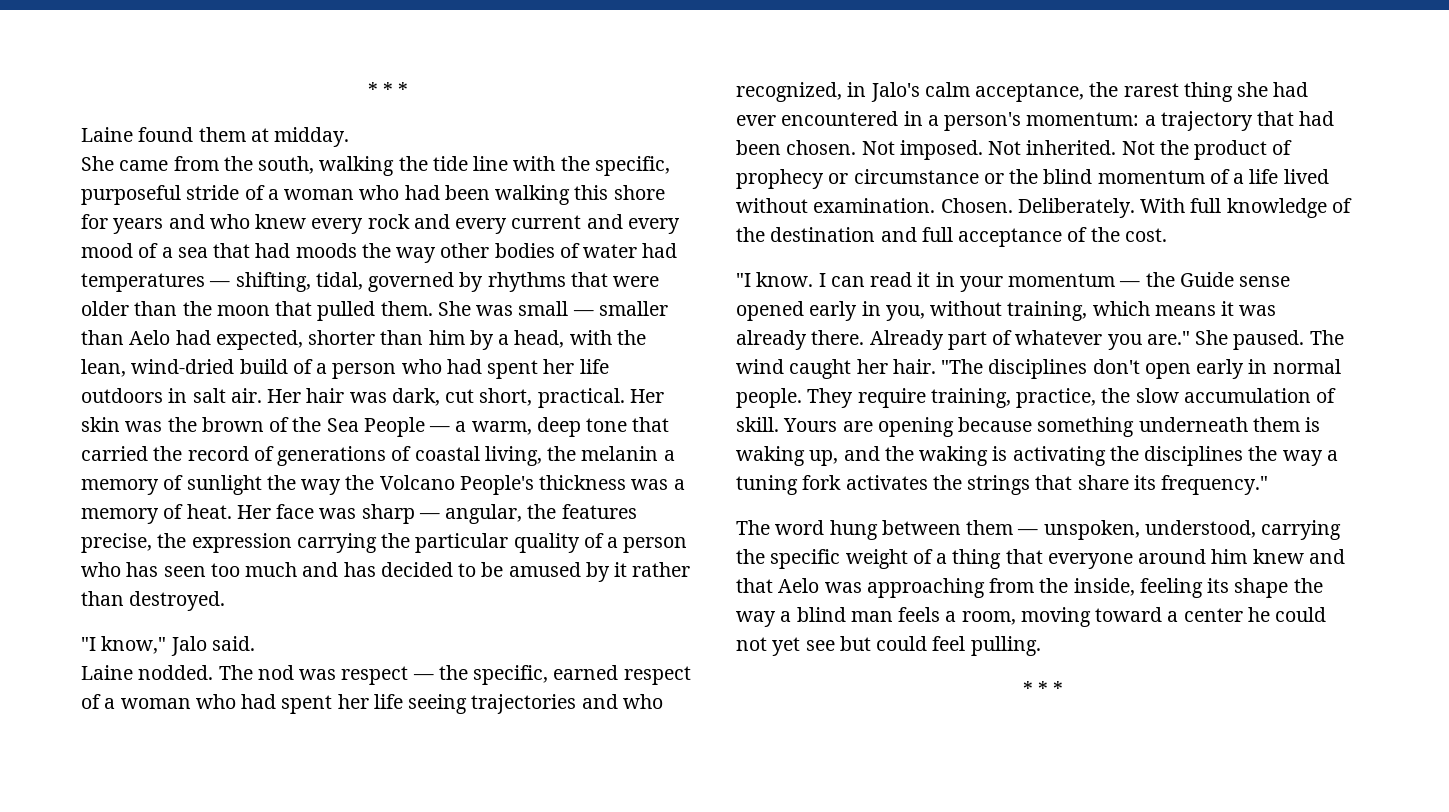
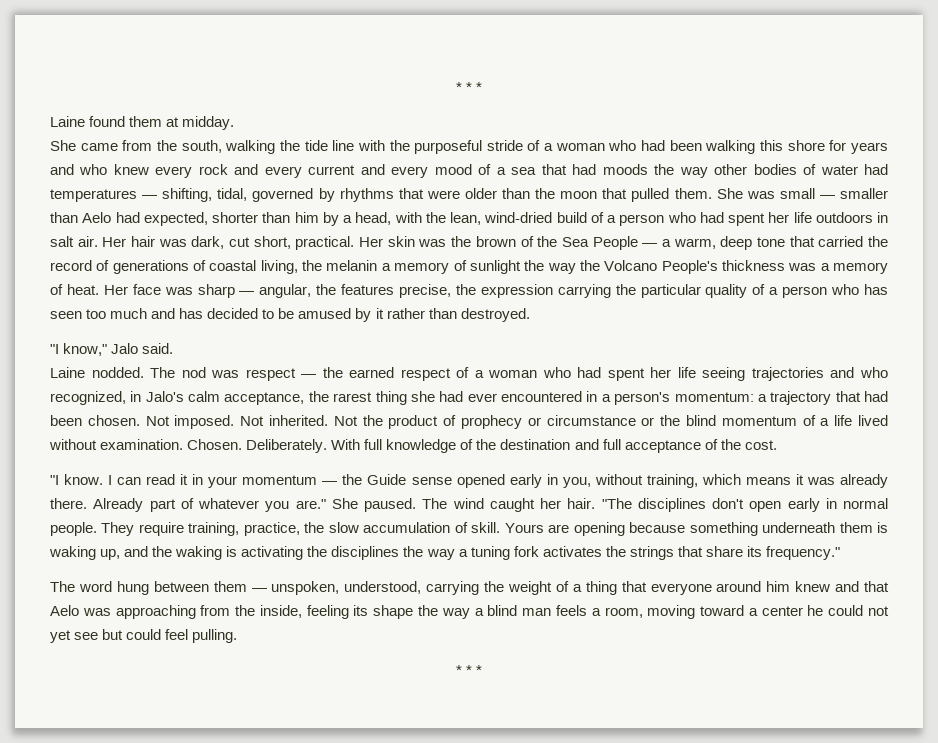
[594,156,670,176] specific, -> (410, 145) none
[473,665,549,685] specific, -> (343, 372) none
[770,549,841,569] specific -> (505, 586) none

